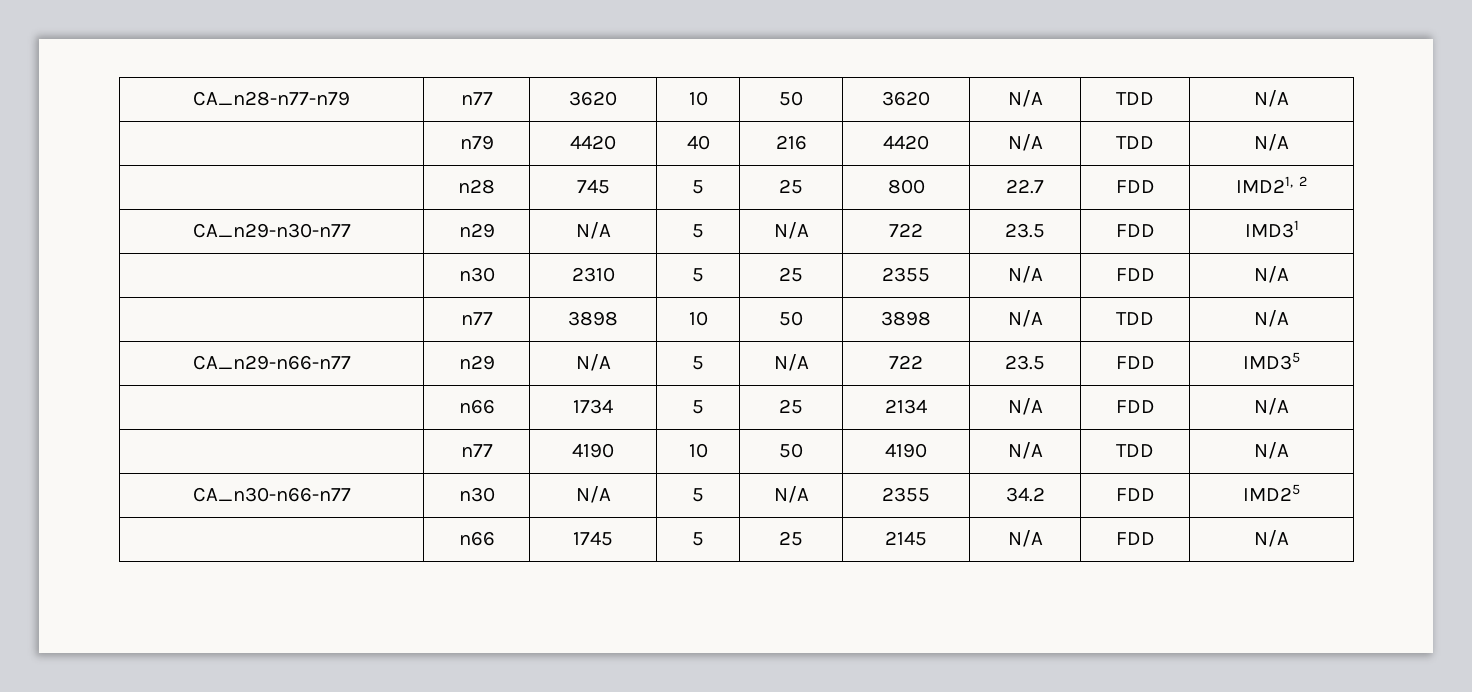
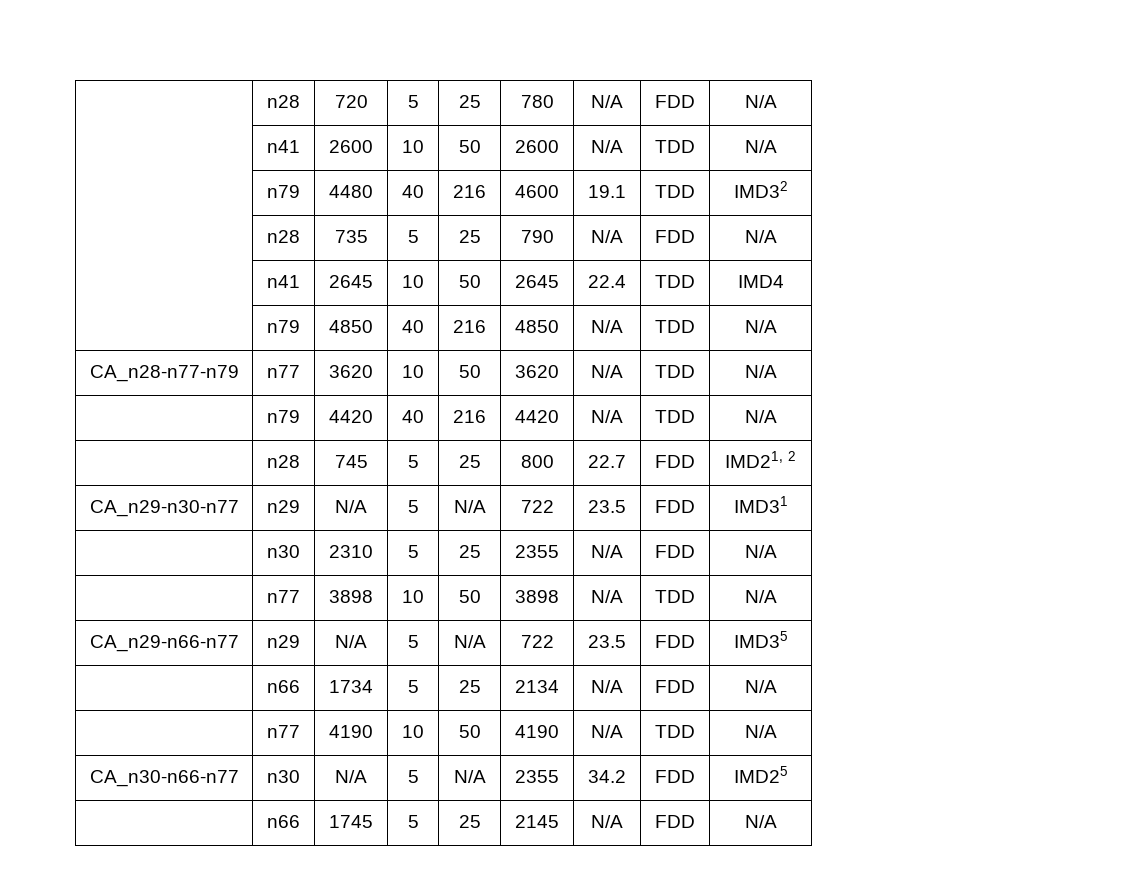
(193, 98) none -> [267,95,300,108] [334,95,368,108] [407,95,419,108] [458,95,481,108] [520,95,554,108] [591,95,623,108] [655,95,695,108] [744,95,777,108] [267,140,300,153] [329,140,373,153] [402,140,424,153] [458,140,481,153] [515,140,559,153] [591,140,623,153] [655,140,695,153] [744,140,777,153] [267,185,300,198] [329,185,373,198] [402,185,424,198] [453,185,486,198] [515,185,559,198] [588,185,626,198] [655,185,695,198] [733,181,788,198] [267,230,300,243] [334,230,368,243] [407,230,419,243] [458,230,481,243] [520,230,554,243] [591,230,623,243] [655,230,695,243] [744,230,777,243] [267,275,300,288] [329,275,373,288] [402,275,424,288] [458,275,481,288] [515,275,559,288] [588,275,626,288] [655,275,695,288] [737,275,784,288] [267,320,300,333] [329,320,373,333] [402,320,424,333] [453,320,486,333] [515,320,559,333] [591,320,623,333] [655,320,695,333] [744,320,777,333] | n28 | 720 | 5 | 25 | 780 | N/A | FDD | N/A // | n41 | 2600 | 10 | 50 | 2600 | N/A | TDD | N/A // | n79 | 4480 | 40 | 216 | 4600 | 19.1 | TDD | IMD32 // | n28 | 735 | 5 | 25 | 790 | N/A | FDD | N/A // | n41 | 2645 | 10 | 50 | 2645 | 22.4 | TDD | IMD4 // | n79 | 4850 | 40 | 216 | 4850 | N/A | TDD | N/A //

